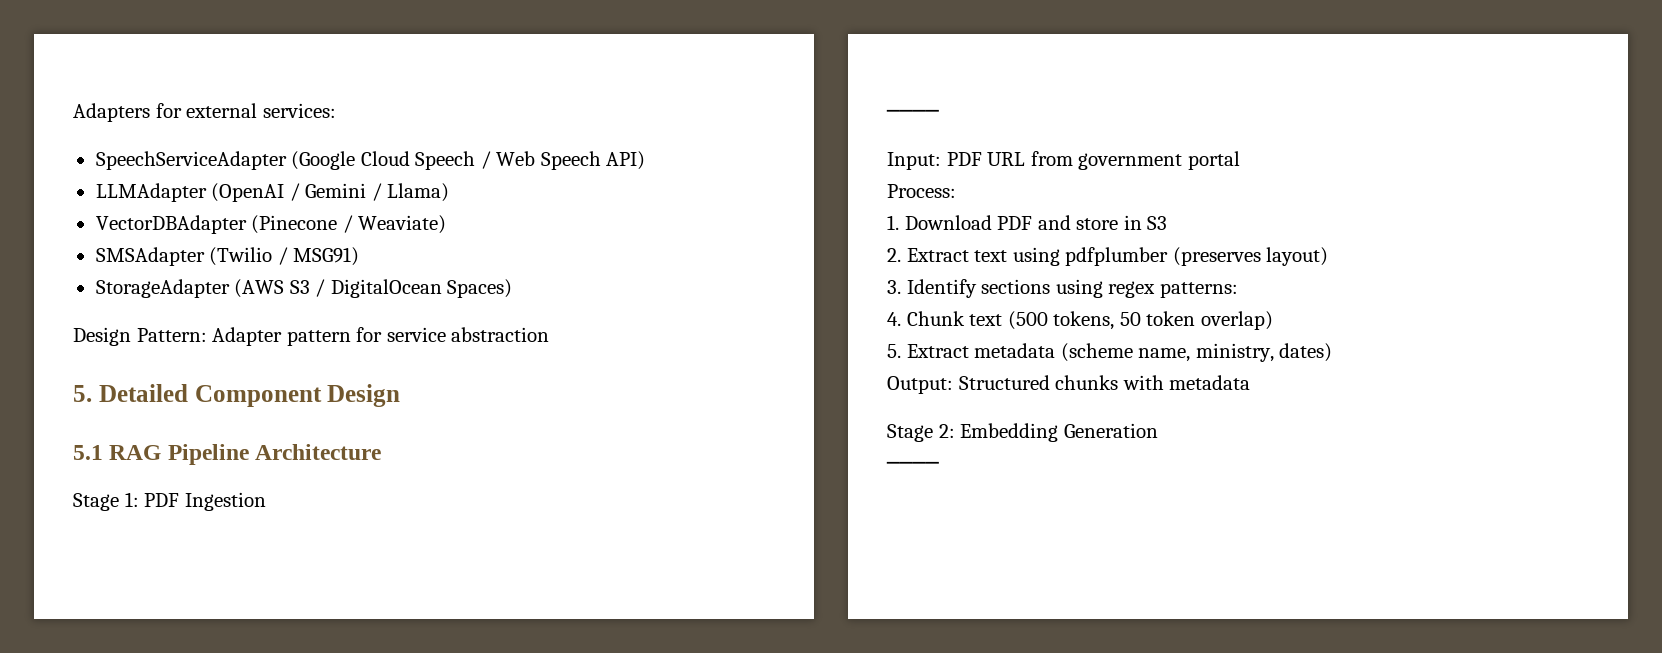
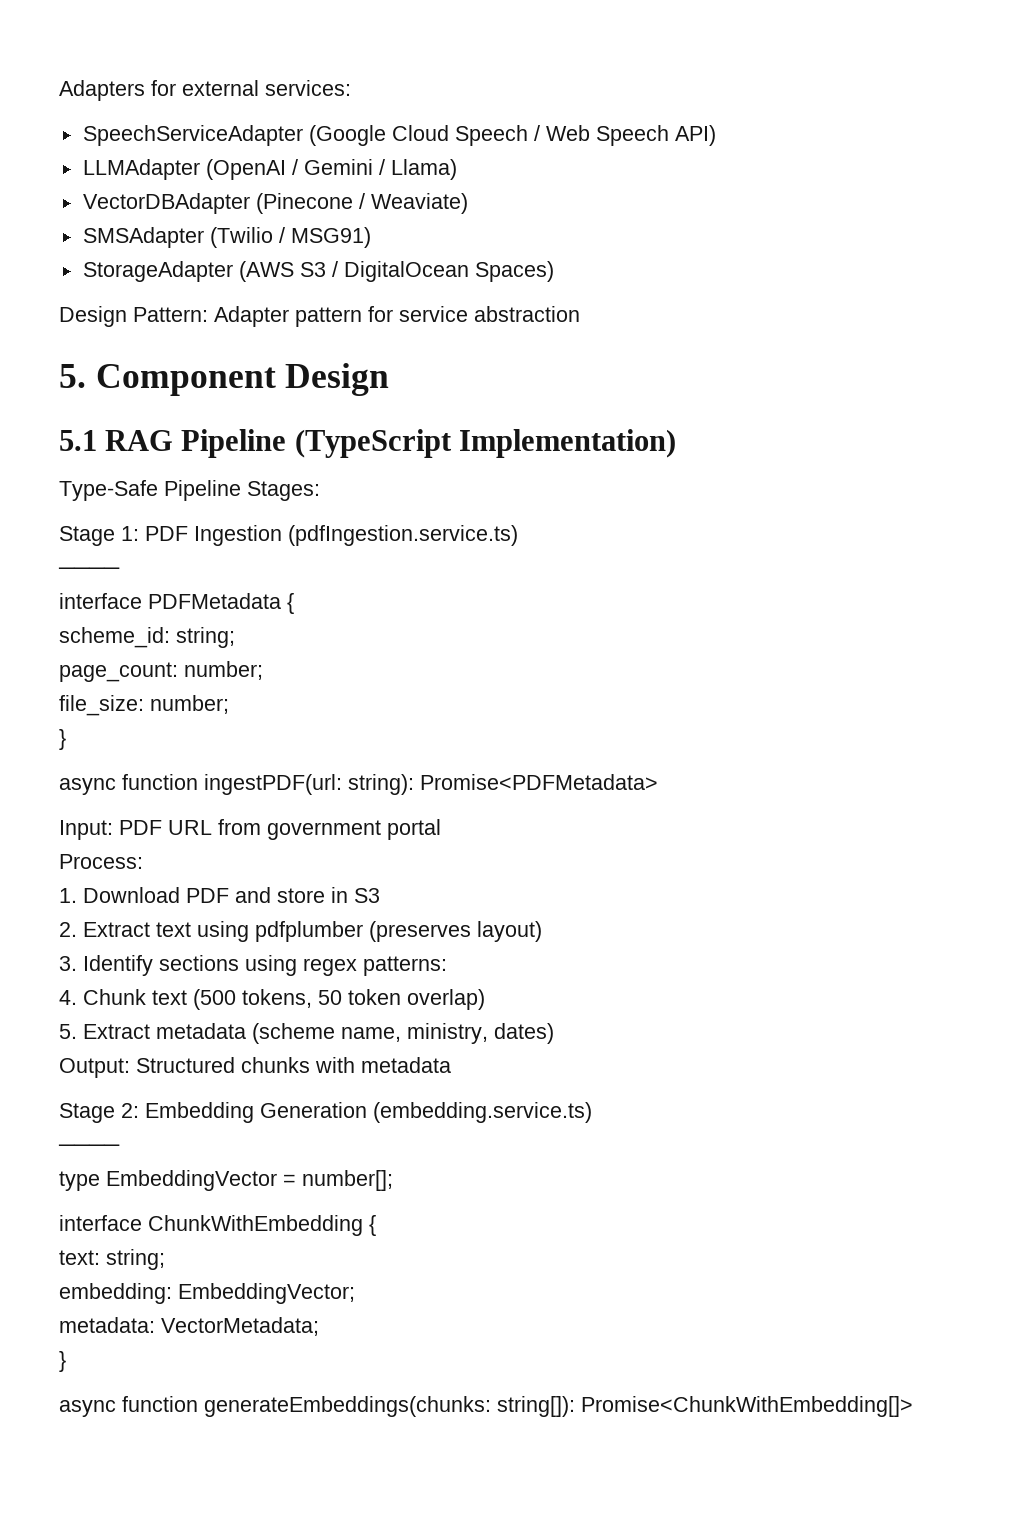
[98,384,188,402] Detailed -> (86, 376) none
[255,444,382,460] Architecture -> [294,429,676,458] [59,480,320,501] (TypeScript Implementation) // Type-Safe Pipeline Stages:
[886,109,939,118] // ──── -> [288,525,518,546] [58,567,120,575] [59,593,294,614] [59,627,235,648] [59,661,263,682] [59,695,229,716] [59,729,66,750] [59,774,658,795] (pdfIngestion.service.ts) // ──── // interface PDFMetadata { // scheme_id: string; // page_count: number; // file_size: number; // } // async function ingestPDF(url: string): Promise<PDFMetadata>
[886,461,939,470] // ──── -> [373,1102,592,1123] [58,1144,120,1152] [59,1170,393,1191] [59,1215,376,1236] [59,1249,165,1270] [59,1283,355,1304] [59,1317,319,1336] [59,1351,66,1372] [59,1396,913,1417] (embedding.service.ts) // ──── // type EmbeddingVector = number[]; // interface ChunkWithEmbedding { // text: string; // embedding: EmbeddingVector; // metadata: VectorMetadata; // } // async function generateEmbeddings(chunks: string[]): Promise<ChunkWithEmbedding[]>

